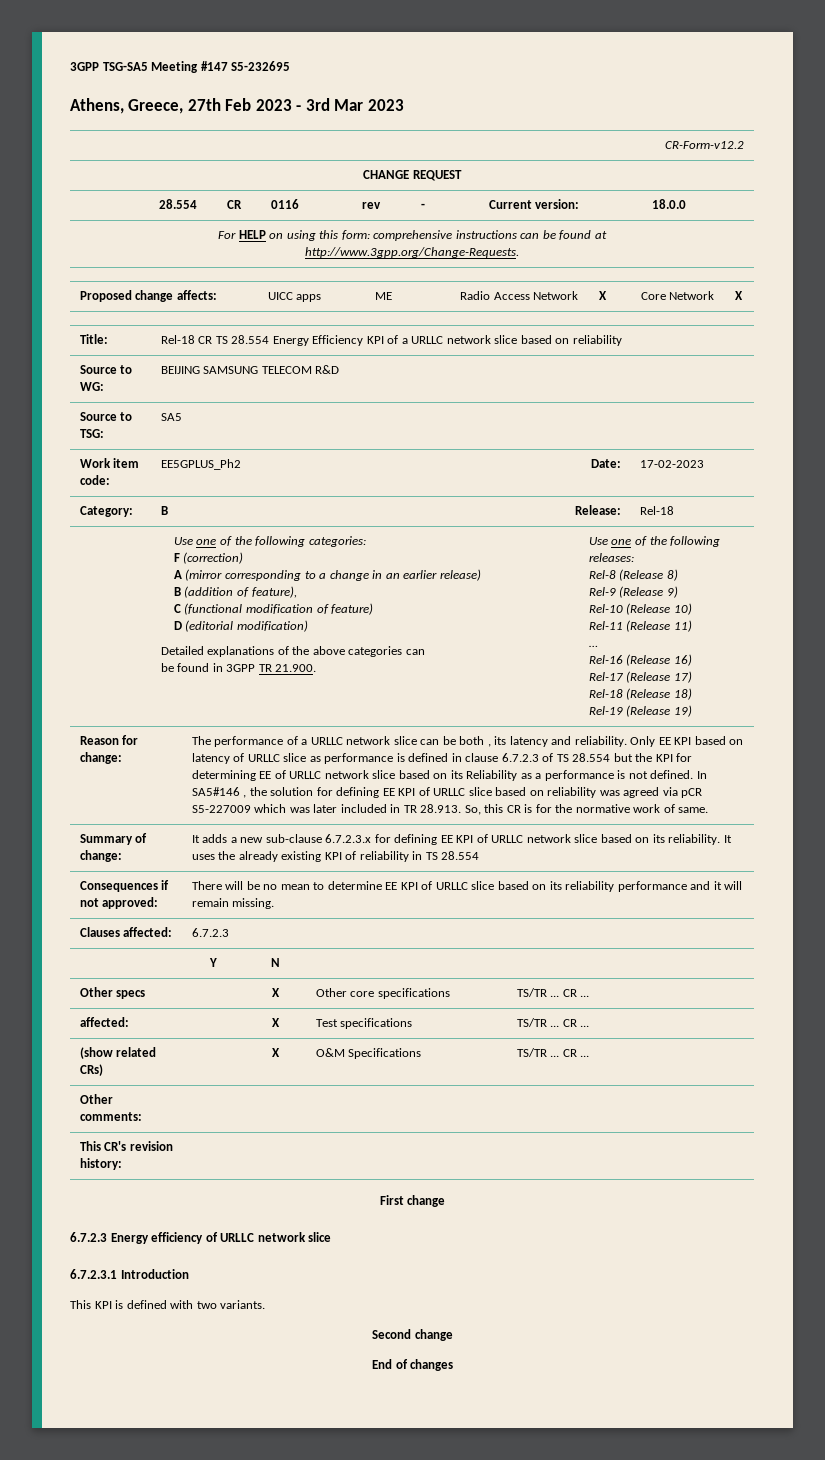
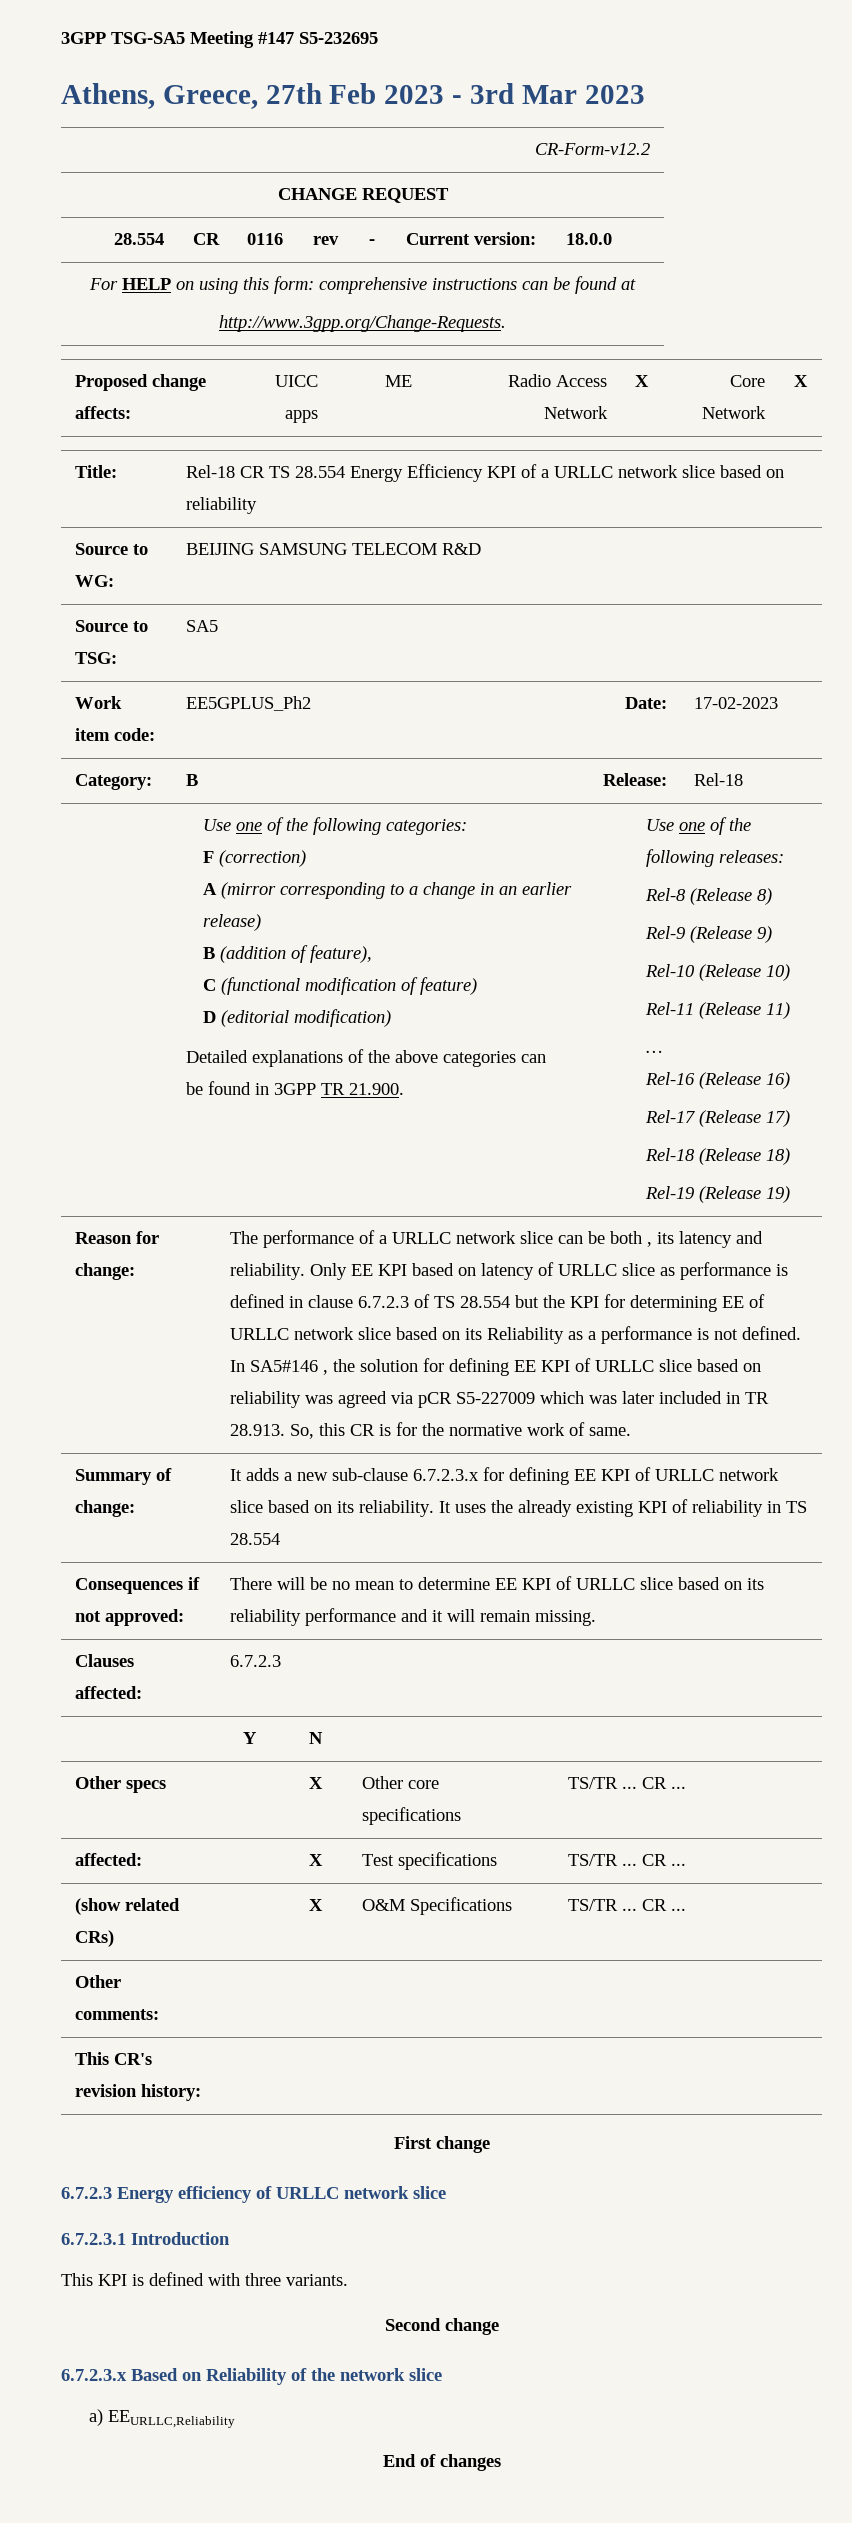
[196,1301,217,1309] two -> [245,2273,281,2286] three
(453, 1335) none -> [61,2368,442,2385] [88,2409,235,2428] // 6.7.2.3.x Based on Reliability of the network slice // a) EEURLLC,Reliability

